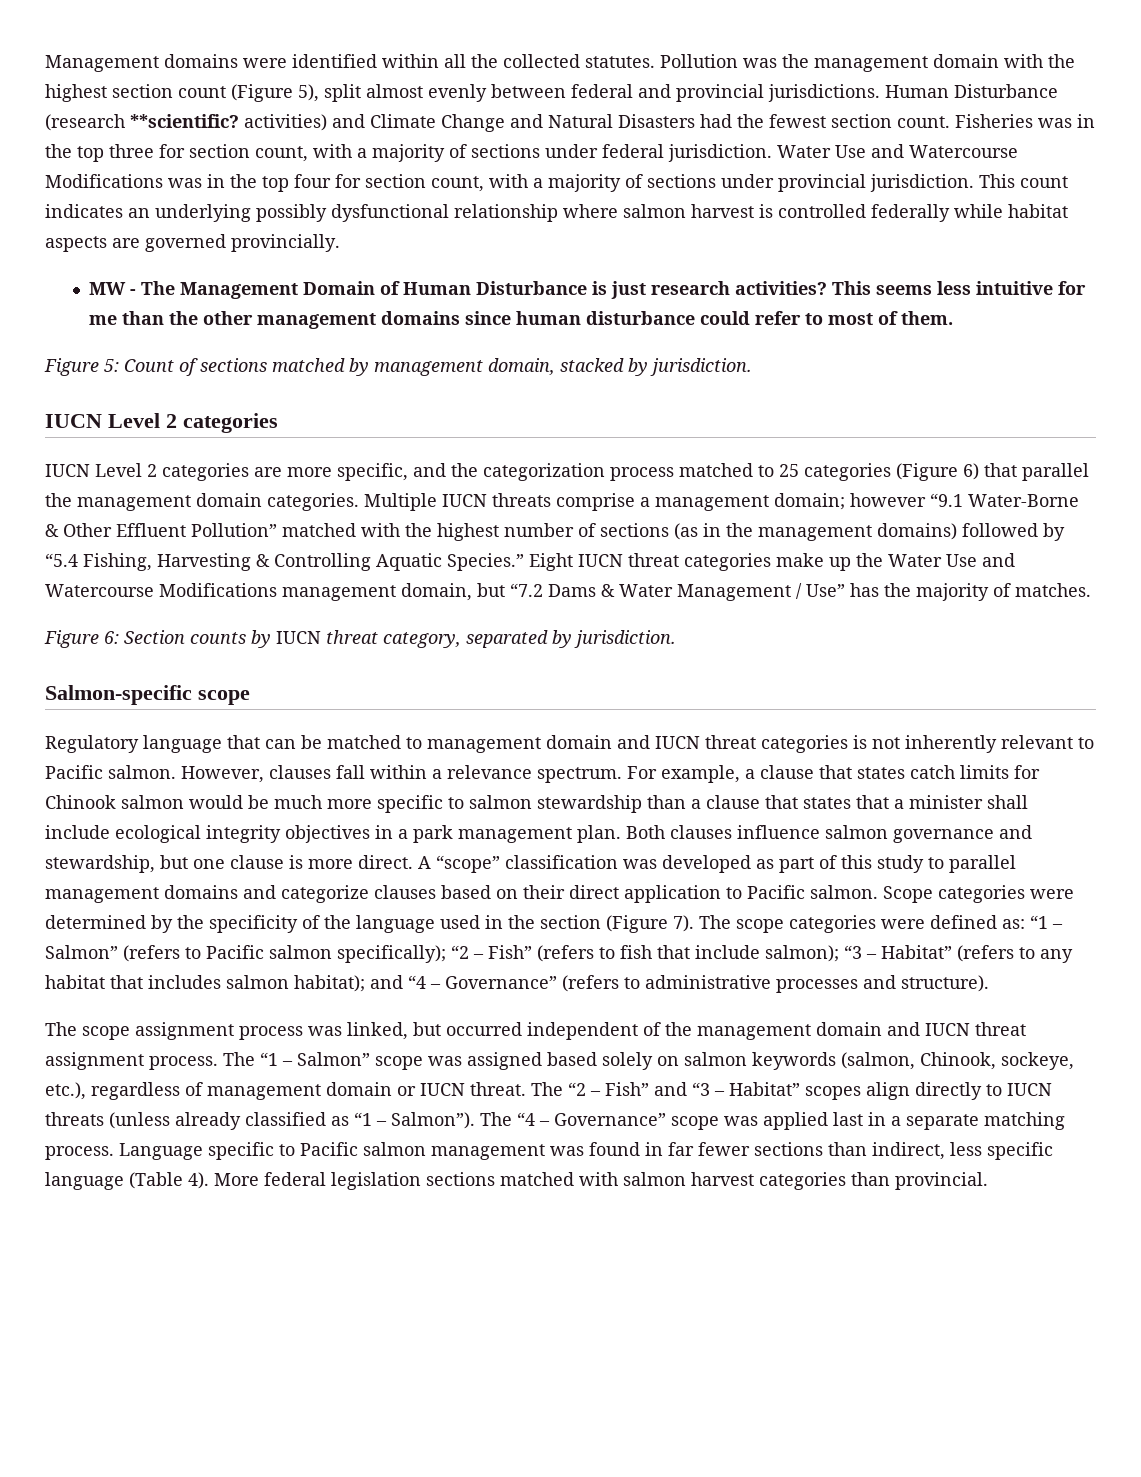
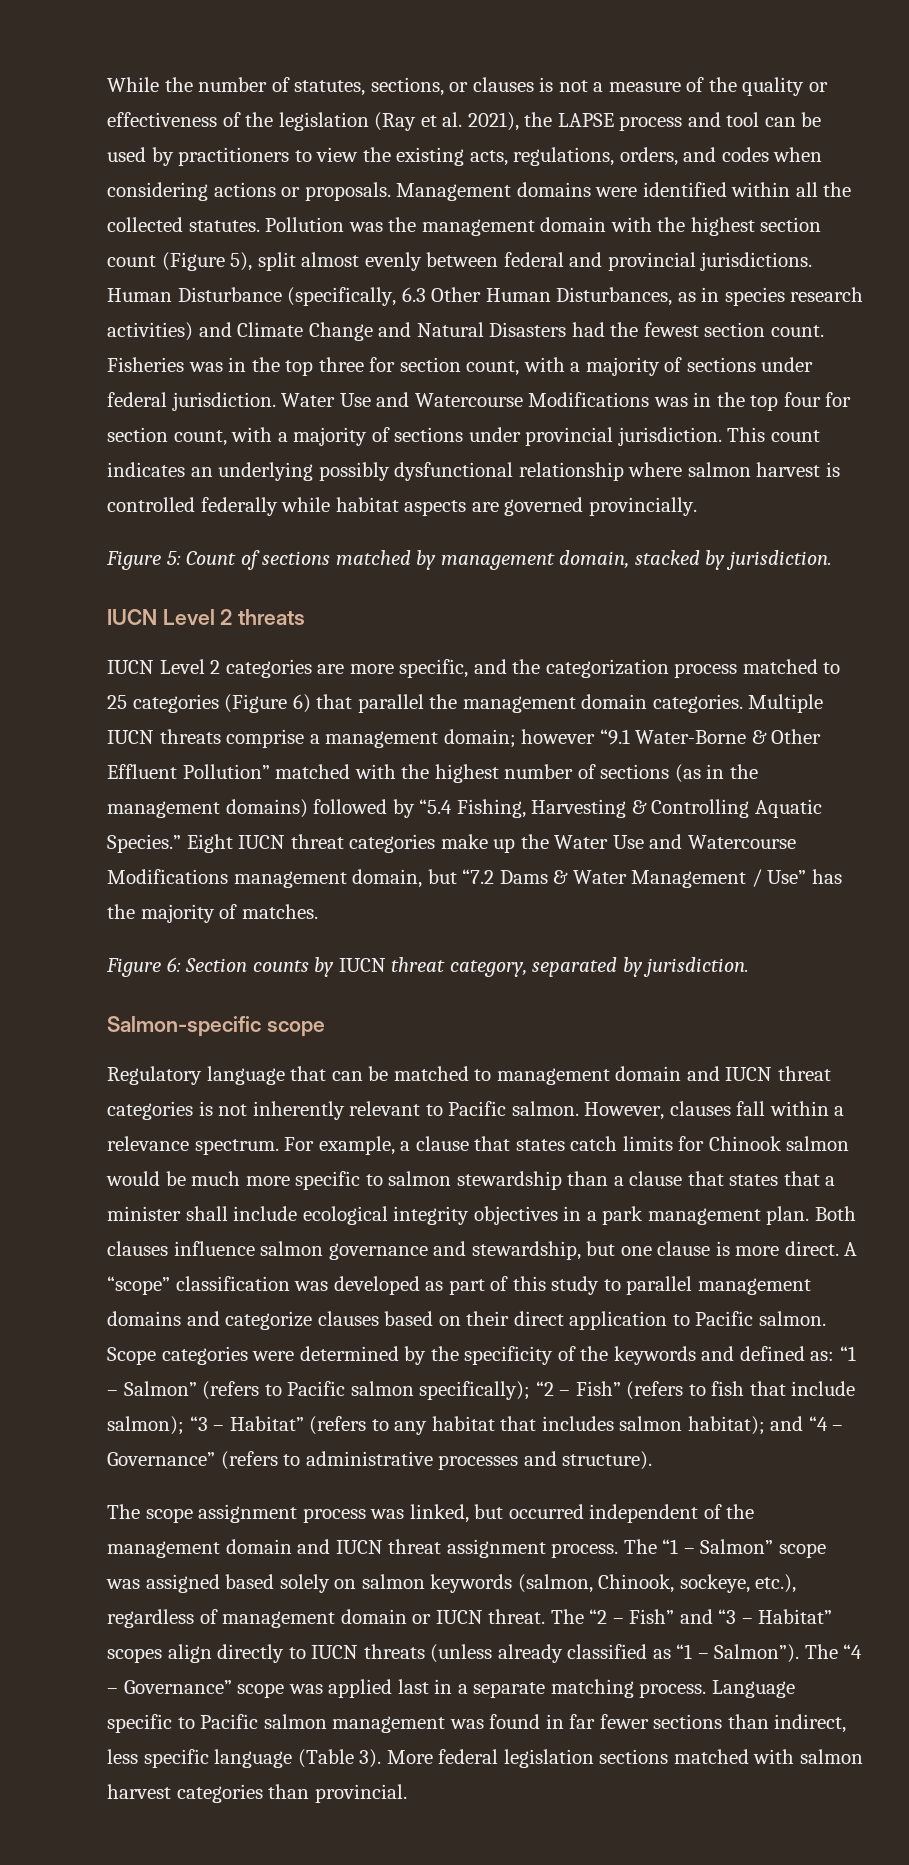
(45, 63) none -> [107,77,829,96] [107,112,822,131] [107,147,823,166] [107,182,391,201] While the number of statutes, sections, or clauses is not a measure of the quality or effectiveness of the legislation (Ray et al. 2021), the LAPSE process and tool can be used by practitioners to view the existing acts, regulations, orders, and codes when considering actions or proposals.
[45,114,239,131] (research **scientific? -> [287,287,864,306] (specifically, 6.3 Other Human Disturbances, as in species research
[89,281,1087,299] [89,311,954,329] // MW - The Management Domain of Human Disturbance is just research activities? This seems less intuitive for me than the other management domains since human disturbance could refer to most of them. -> (697, 506) none
[183,413,278,433] categories -> [238,609,306,625] threats
[356,915,925,933] language used in the section (Figure 7). The scope categories were -> [613,1346,735,1365] keywords and
[188,1172,209,1189] 4). -> [359,1749,382,1768] 3).

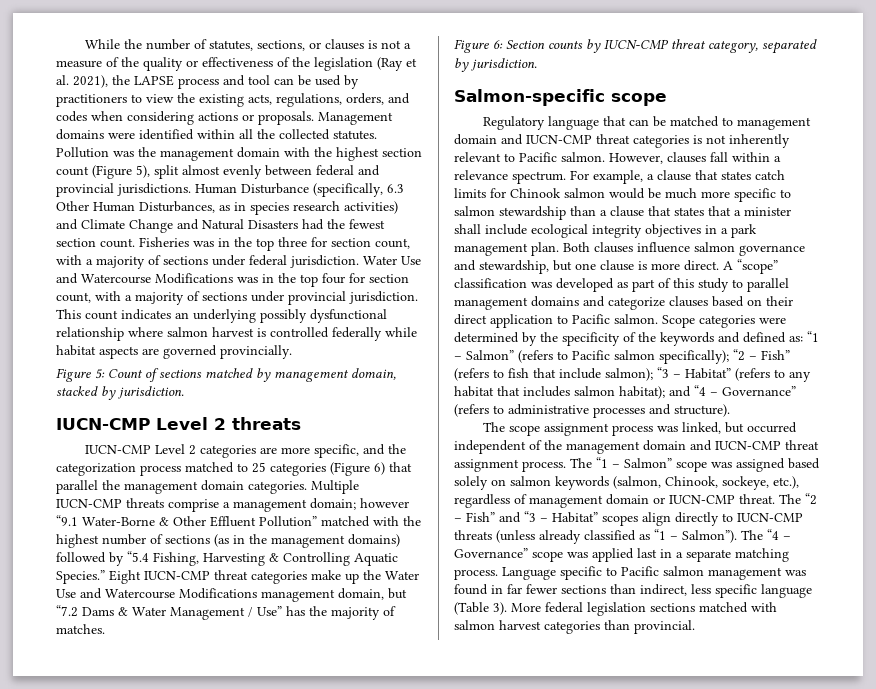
[107,609,157,625] IUCN -> [56,418,150,430] IUCN-CMP
[107,660,154,674] IUCN -> [84,445,151,454] IUCN-CMP
[107,730,154,744] IUCN -> [56,499,122,508] IUCN-CMP
[238,835,286,849] IUCN -> [144,571,210,580] IUCN-CMP
[338,958,386,972] IUCN -> [604,39,669,50] IUCN-CMP
[725,1067,773,1081] IUCN -> [526,135,592,144] IUCN-CMP
[335,1540,383,1554] IUCN -> [715,441,781,450] IUCN-CMP
[435,1610,483,1624] IUCN -> [669,495,735,504] IUCN-CMP
[311,1645,359,1659] IUCN -> [737,513,803,522] IUCN-CMP

